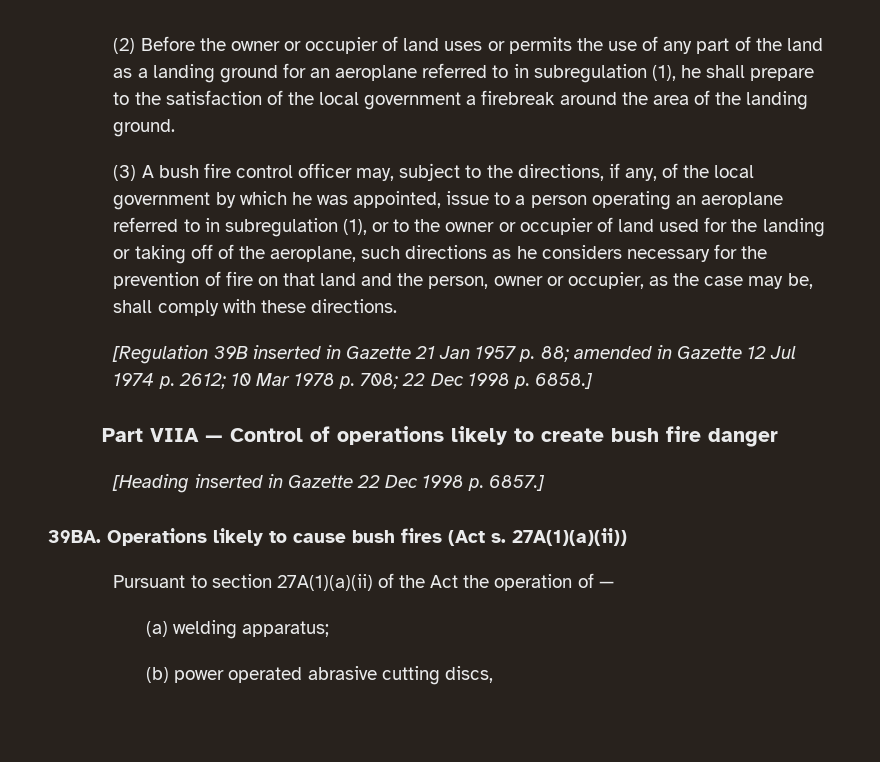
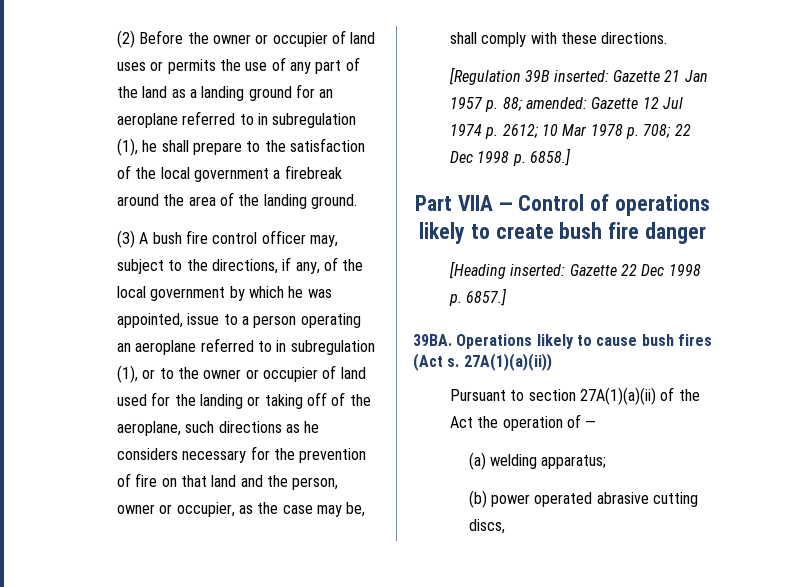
[252,345,341,359] inserted in -> [553,70,609,82] inserted:
[573,345,672,359] amended in -> [526,97,588,109] amended:
[194,474,283,488] inserted in -> [510,264,566,276] inserted:

